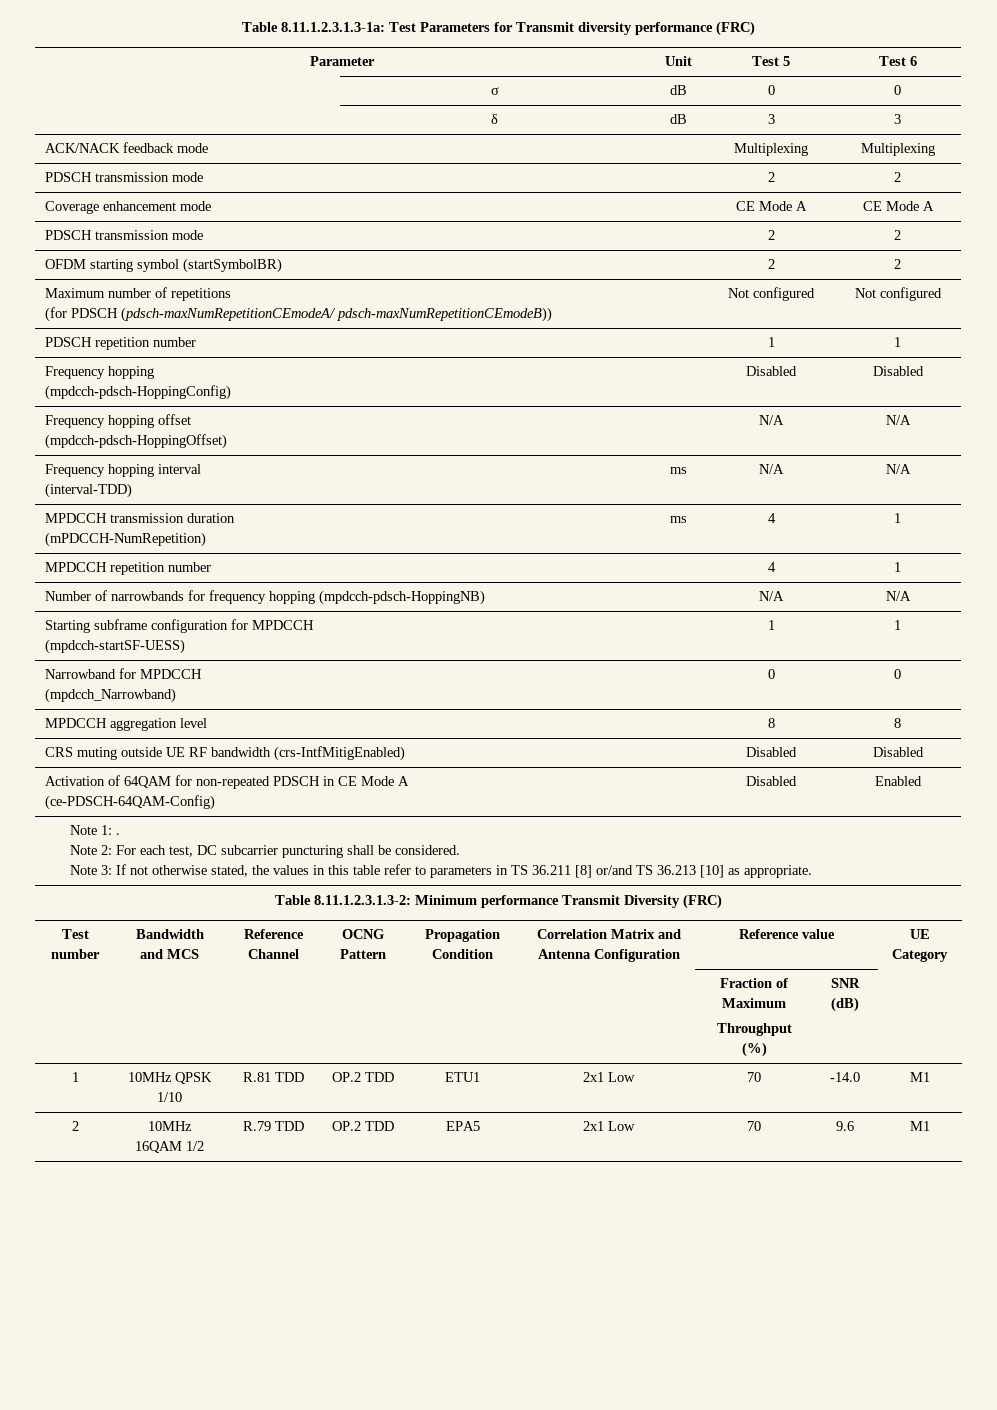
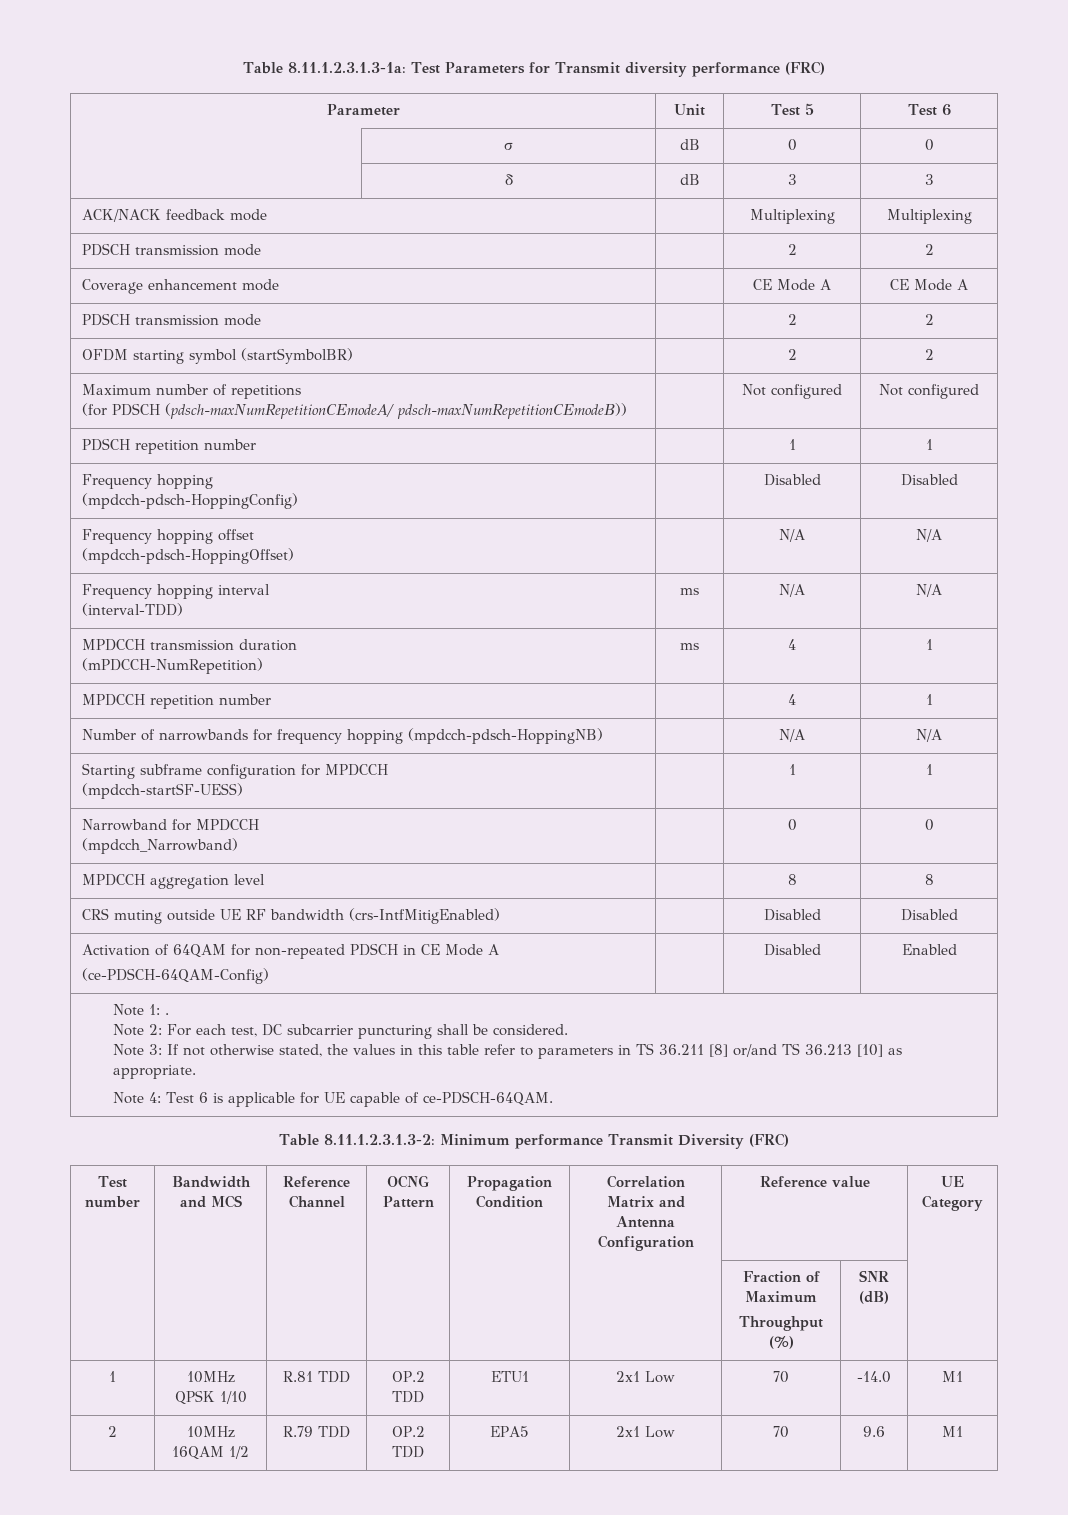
(812, 871) none -> [113,1091,554,1107] // Note 4: Test 6 is applicable for UE capable of ce-PDSCH-64QAM.

